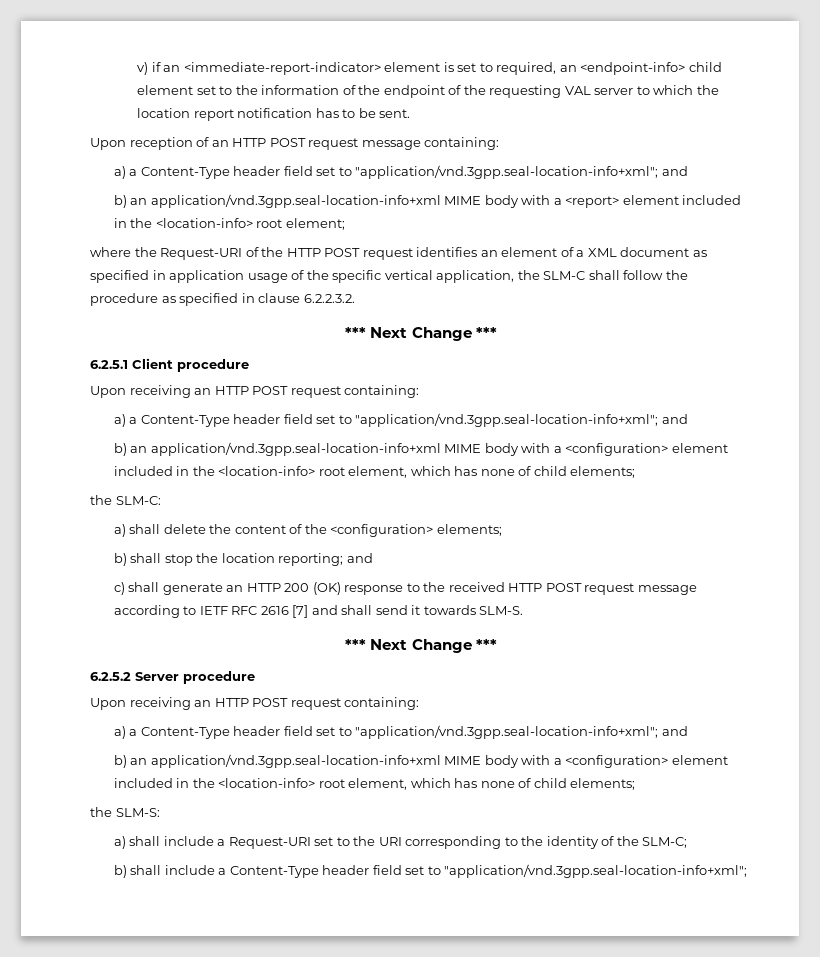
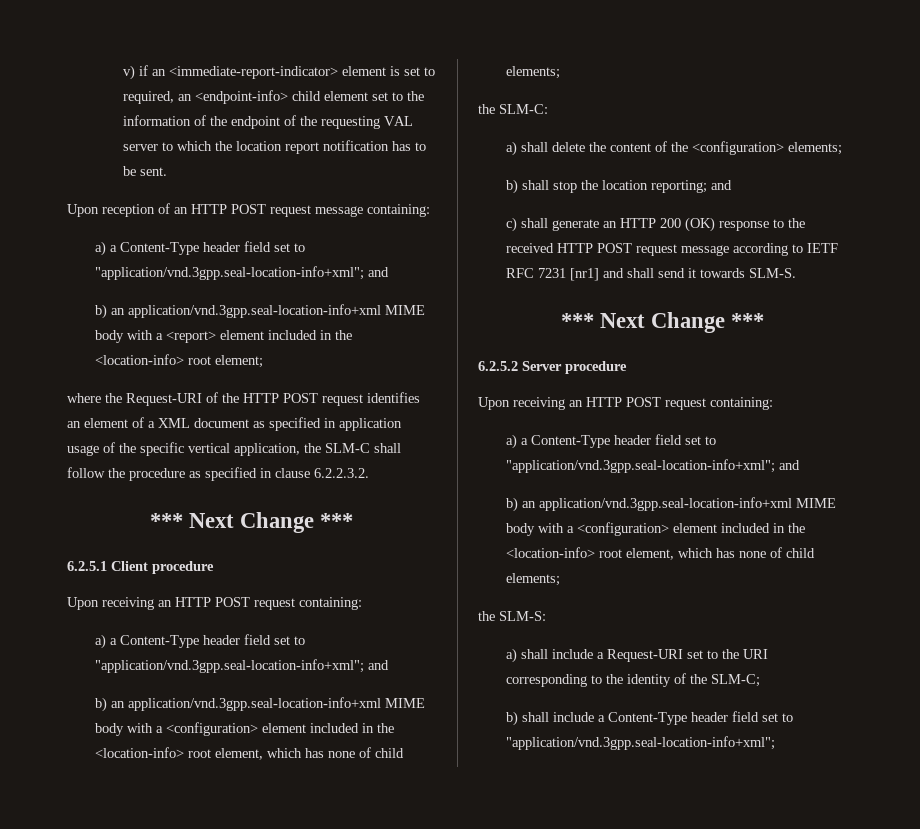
[260,605,309,618] 2616 [7] -> [538,268,600,281] 7231 [nr1]

